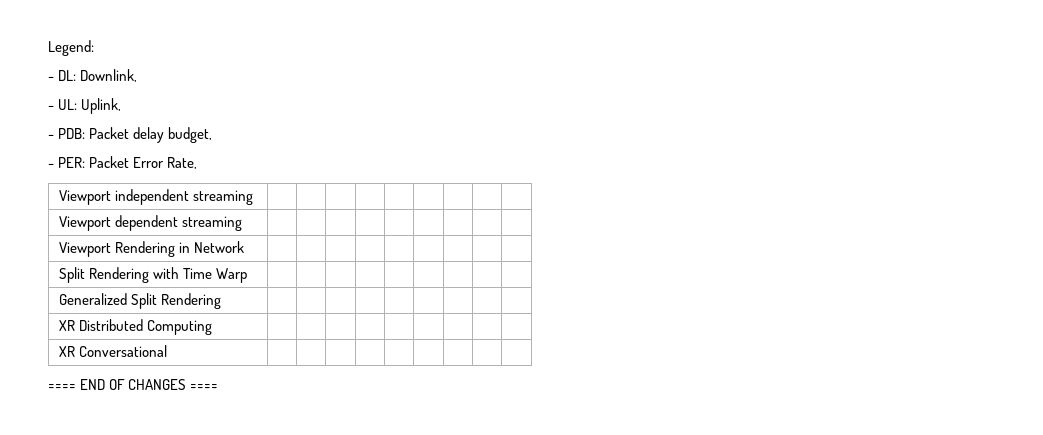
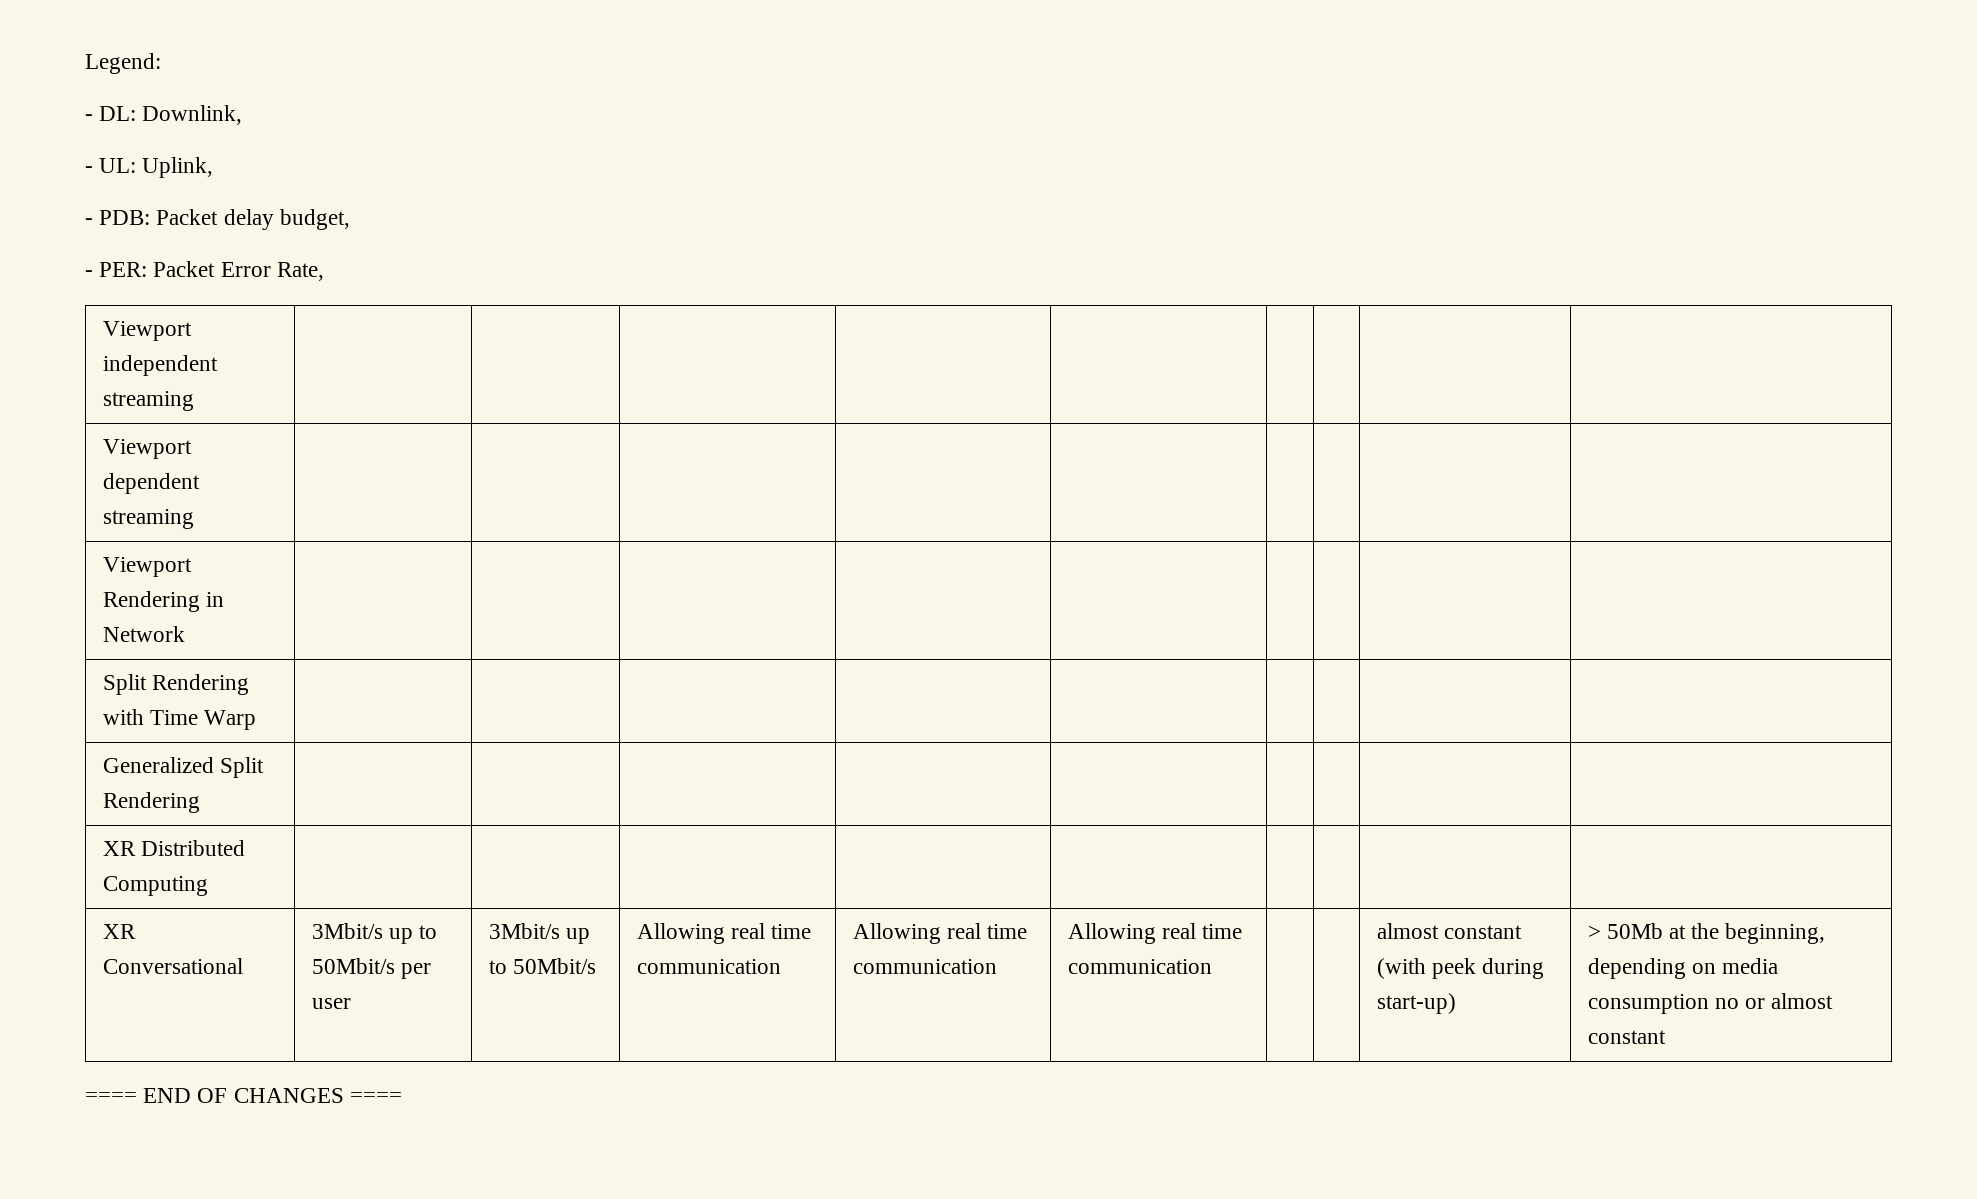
(167, 351) | | | | | | | | -> [311,923,437,944] [311,958,431,979] [311,998,351,1009] [488,923,590,944] [488,958,596,974] [636,923,811,944] [636,959,781,974] [852,923,1027,944] [852,959,997,974] [1067,923,1242,944] [1067,959,1212,974] [1376,923,1522,939] [1376,958,1544,979] [1376,993,1456,1014] [1587,923,1826,944] [1587,958,1778,979] [1587,993,1834,1014] [1587,1030,1666,1044] 3Mbit/s up to 50Mbit/s per user | 3Mbit/s up to 50Mbit/s | Allowing real time communication | Allowing real time communication | Allowing real time communication | | | almost constant (with peek during start-up) | > 50Mb at the beginning, depending on media consumption no or almost constant

